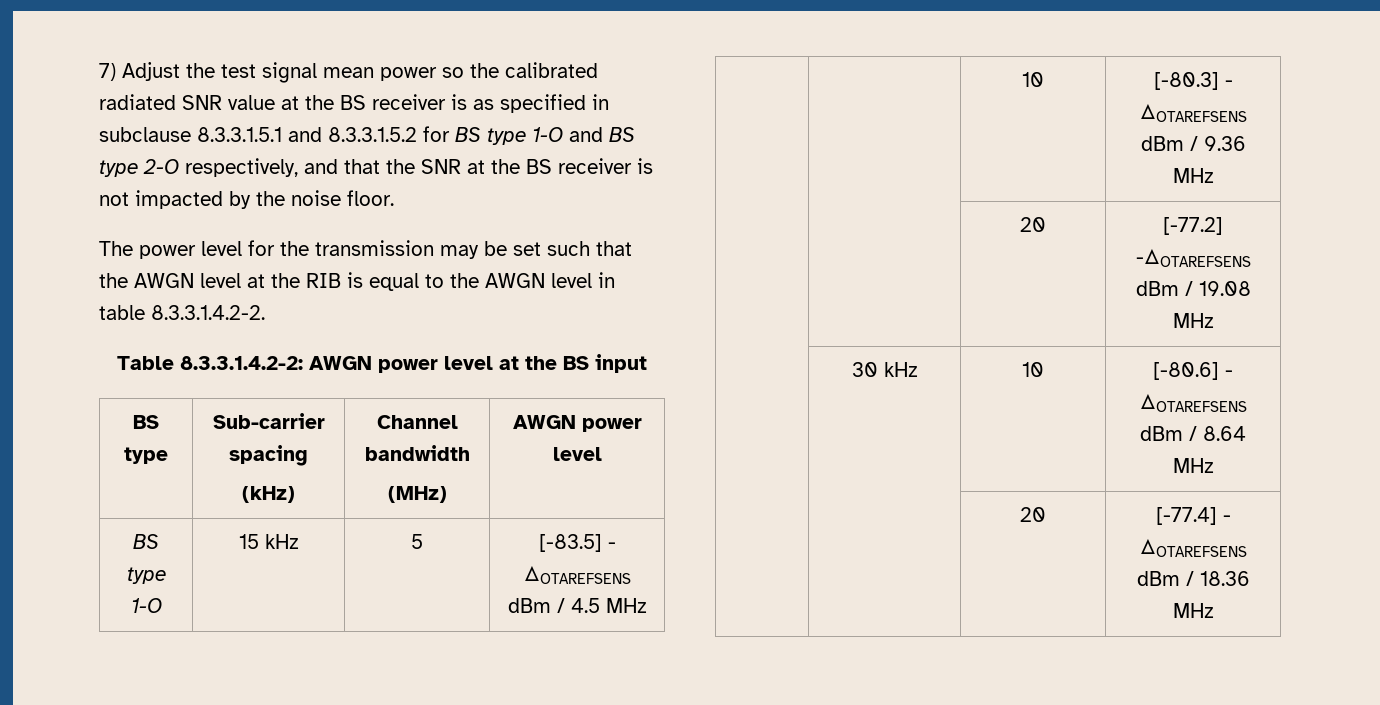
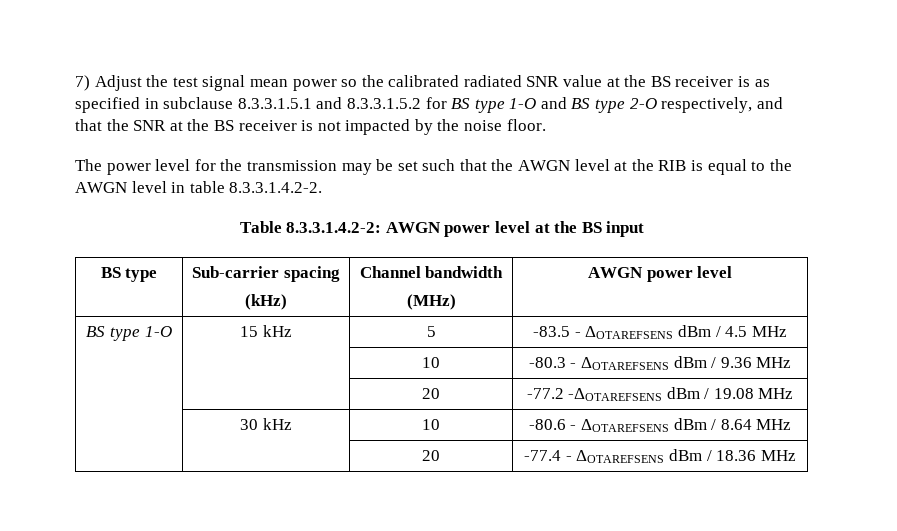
[538,534,602,552] [-83.5] -> [533,326,571,337] -83.5
[1153,72,1219,90] [-80.3] -> [528,357,566,368] -80.3
[1163,217,1223,235] [-77.2] -> [526,388,564,399] -77.2
[1153,362,1219,380] [-80.6] -> [528,419,566,430] -80.6
[1155,507,1217,525] [-77.4] -> [524,450,562,461] -77.4

